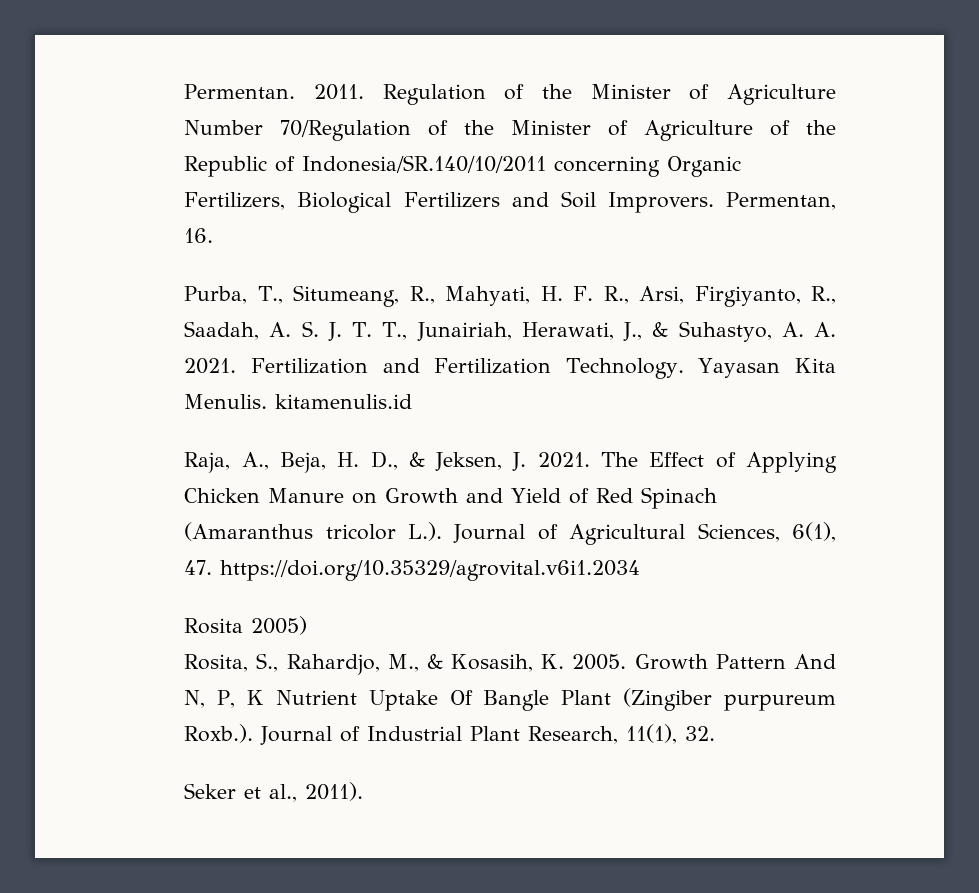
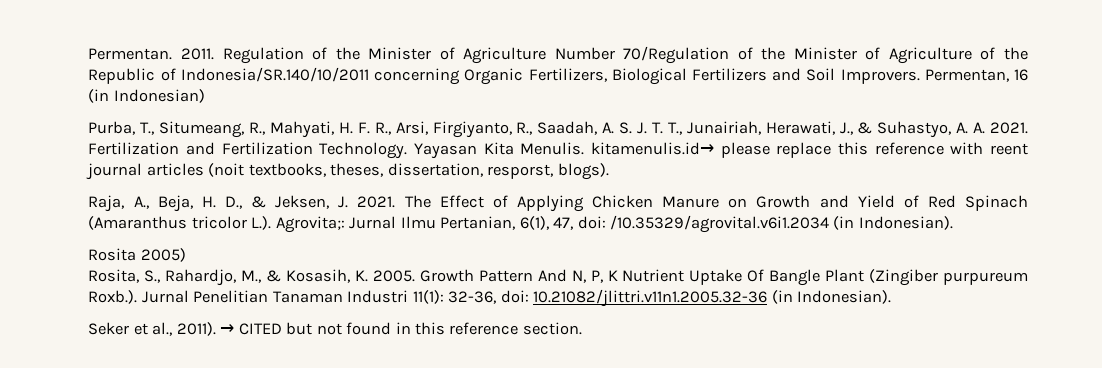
[184,228,214,243] 16. -> [1014,69,1029,81] [88,89,205,103] 16 (in Indonesian)
[275,394,413,409] kitamenulis.id -> [591,142,1028,158] [86,163,609,180] kitamenulis.id→ please replace this reference with reent journal articles (noit textbooks, theses, dissertation, resporst, blogs).
[453,522,836,545] [184,560,641,581] Journal of Agricultural Sciences, 6(1), 47. https://doi.org/10.35329/agrovital.v6i1.2034 -> [275,215,953,233] Agrovita;: Jurnal Ilmu Pertanian, 6(1), 47, doi: /10.35329/agrovital.v6i1.2034 (in Indonesian).
[260,724,716,745] [184,782,364,802] Journal of Industrial Plant Research, 11(1), 32. // Seker et al., 2011). -> [141,289,891,307] [88,322,582,336] Jurnal Penelitian Tanaman Industri 11(1): 32-36, doi: 10.21082/jlittri.v11n1.2005.32-36 (in Indonesian). // Seker et al., 2011). → CITED but not found in this reference section.

